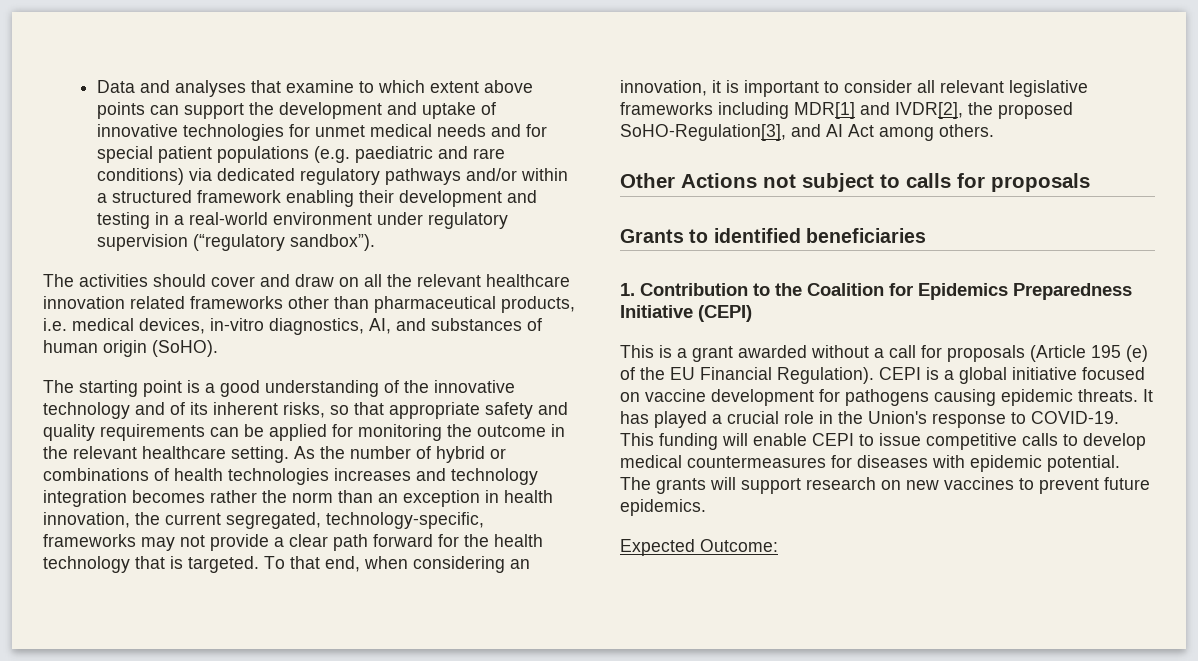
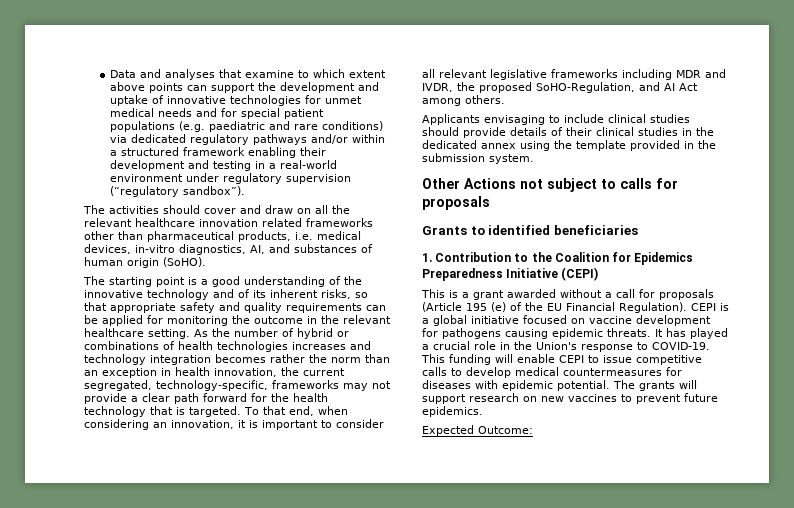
[794,102,963,119] MDR[1] and IVDR[2], -> [676,69,726,78] [422,83,453,92] MDR and IVDR,
[620,124,786,141] SoHO-Regulation[3], -> [536,82,635,93] SoHO-Regulation,
(994, 130) none -> [422,114,690,125] [422,127,714,138] [422,140,716,151] [422,153,534,164] // Applicants envisaging to include clinical studies should provide details of their clinical studies in the dedicated annex using the template provided in the submission system.

